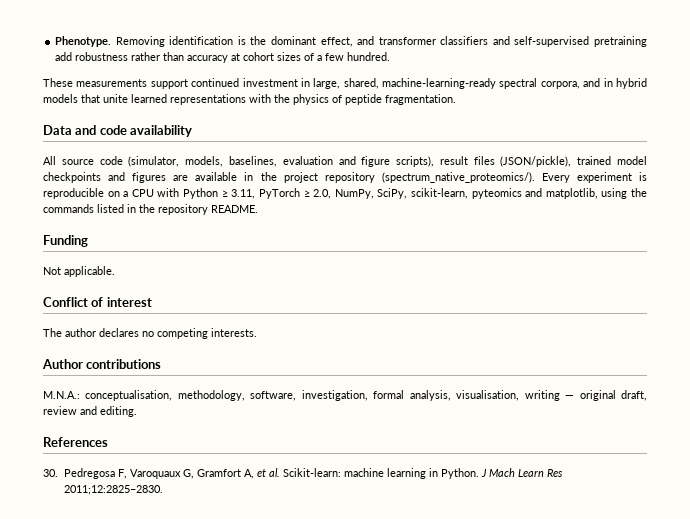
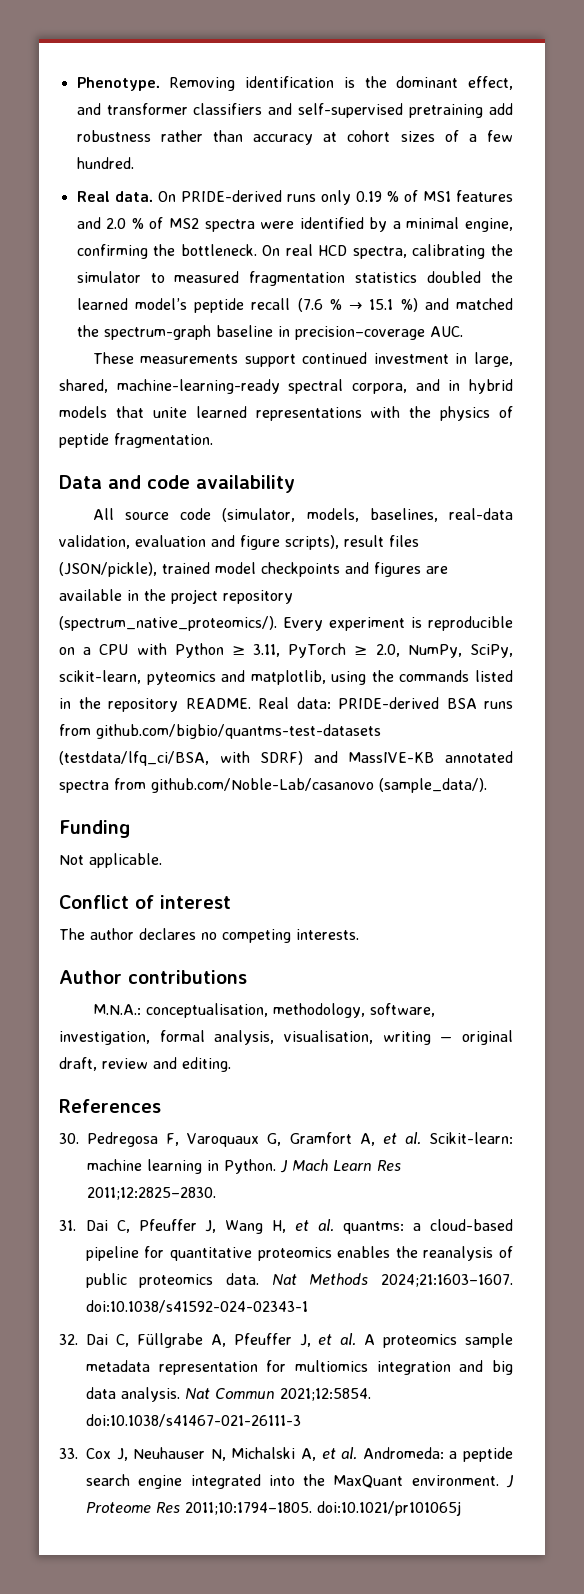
(391, 56) none -> [76,190,514,205] [76,217,513,232] [76,244,513,259] [76,271,513,286] [76,298,513,313] [76,325,463,340] // Real data. On PRIDE-derived runs only 0.19 % of MS1 features and 2.0 % of MS2 spectra were identified by a minimal engine, confirming the bottleneck. On real HCD spectra, calibrating the simulator to measured fragmentation statistics doubled the learned model’s peptide recall (7.6 % → 15.1 %) and matched the spectrum-graph baseline in precision–coverage AUC.
(277, 161) none -> [449,508,513,520] [59,535,130,549] real-data validation,
(258, 209) none -> [258,697,513,709] [59,724,381,739] [59,751,513,766] [59,778,487,793] Real data: PRIDE-derived BSA runs from github.com/bigbio/quantms-test-datasets (testdata/lfq_ci/BSA, with SDRF) and MassIVE-KB annotated spectra from github.com/Noble-Lab/casanovo (sample_data/).
(163, 490) none -> [59,1219,513,1234] [85,1246,513,1261] [85,1273,513,1288] [85,1300,308,1313] [59,1333,513,1348] [86,1360,513,1375] [86,1387,371,1402] [86,1414,301,1427] [59,1447,514,1462] [86,1474,513,1489] [86,1501,461,1516] // 31. Dai C, Pfeuffer J, Wang H, et al. quantms: a cloud-based pipeline for quantitative proteomics enables the reanalysis of public proteomics data. Nat Methods 2024;21:1603–1607. doi:10.1038/s41592-024-02343-1 // 32. Dai C, Füllgrabe A, Pfeuffer J, et al. A proteomics sample metadata representation for multiomics integration and big data analysis. Nat Commun 2021;12:5854. doi:10.1038/s41467-021-26111-3 // 33. Cox J, Neuhauser N, Michalski A, et al. Andromeda: a peptide search engine integrated into the MaxQuant environment. J Proteome Res 2011;10:1794–1805. doi:10.1021/pr101065j

